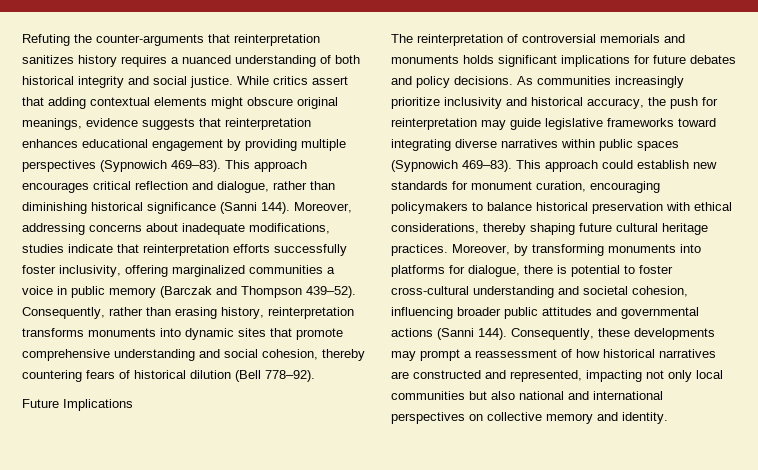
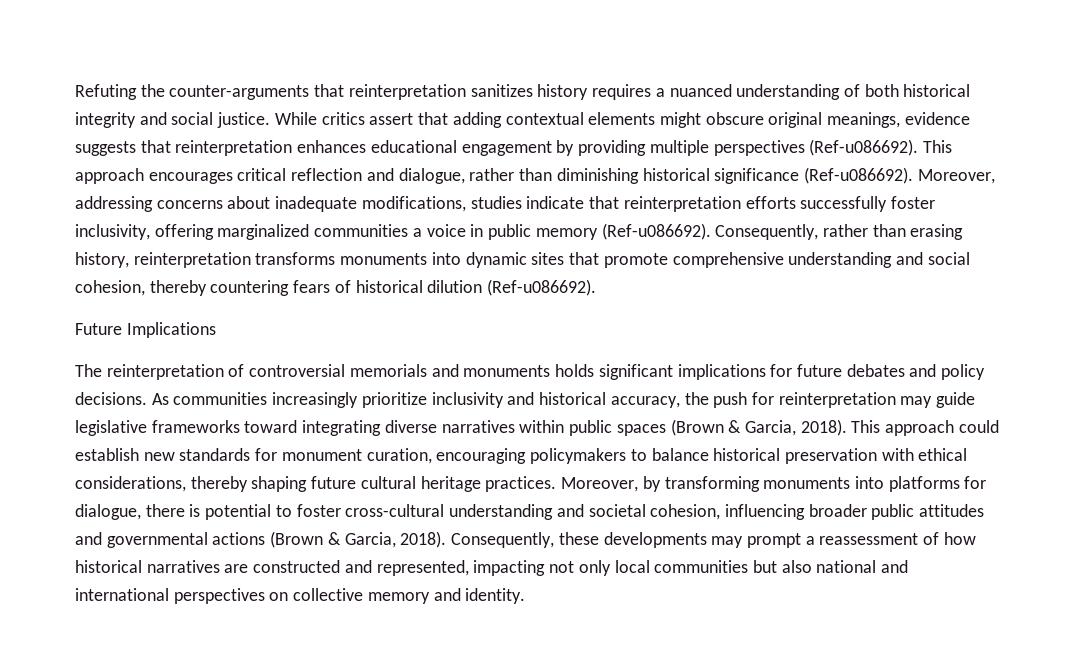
[100,160,221,172] (Sypnowich 469–83). -> [809,139,919,156] (Ref-u086692).
[220,202,290,214] (Sanni 144). -> [803,167,913,184] (Ref-u086692).
[160,286,356,298] (Barczak and Thompson 439–52). -> [601,223,711,240] (Ref-u086692).
[235,370,315,382] (Bell 778–92). -> [487,279,597,296] (Ref-u086692).
[391,160,512,172] (Sypnowich 469–83). -> [670,419,847,436] (Brown & Garcia, 2018).
[437,328,507,340] (Sanni 144). -> [270,531,447,548] (Brown & Garcia, 2018).

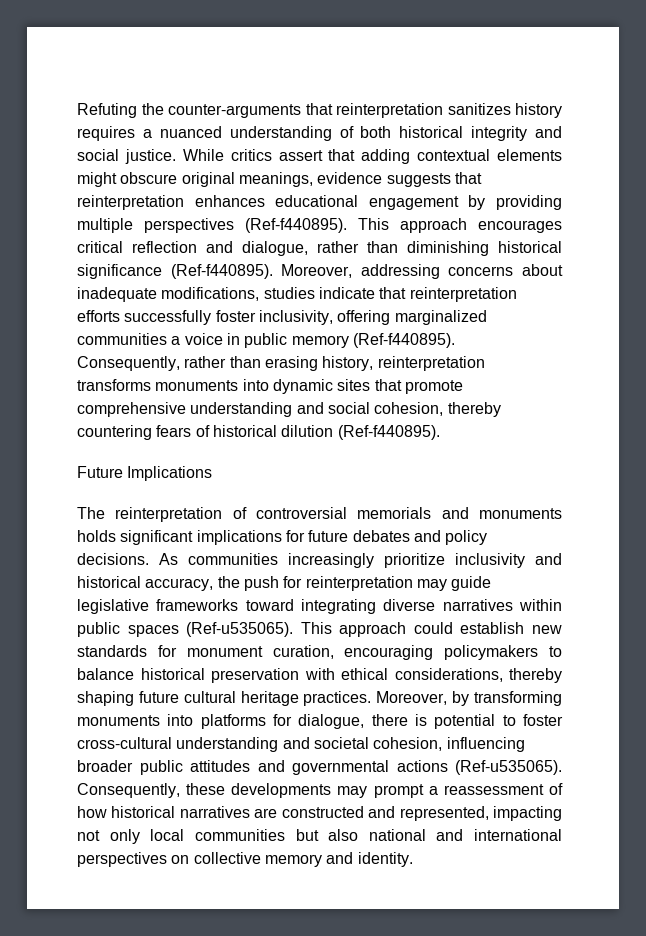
[809,139,919,156] (Ref-u086692). -> [245,218,347,233] (Ref-f440895).
[803,167,913,184] (Ref-u086692). -> [170,264,273,279] (Ref-f440895).
[601,223,711,240] (Ref-u086692). -> [352,333,455,348] (Ref-f440895).
[487,279,597,296] (Ref-u086692). -> [337,425,440,440] (Ref-f440895).
[670,419,847,436] (Brown & Garcia, 2018). -> [186,622,294,637] (Ref-u535065).
[270,531,447,548] (Brown & Garcia, 2018). -> [455,760,562,775] (Ref-u535065).

